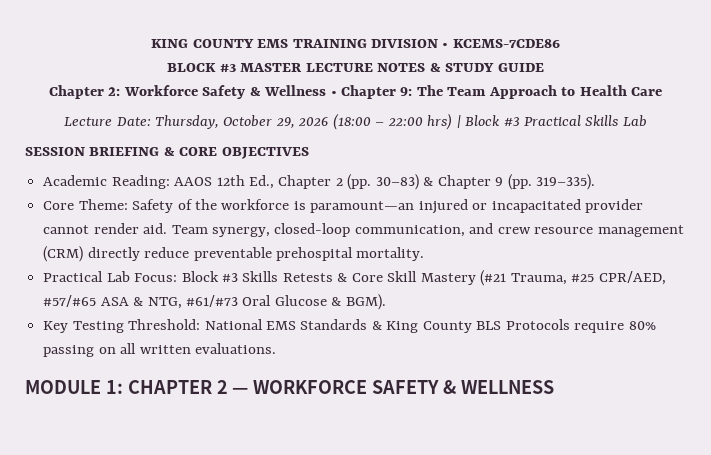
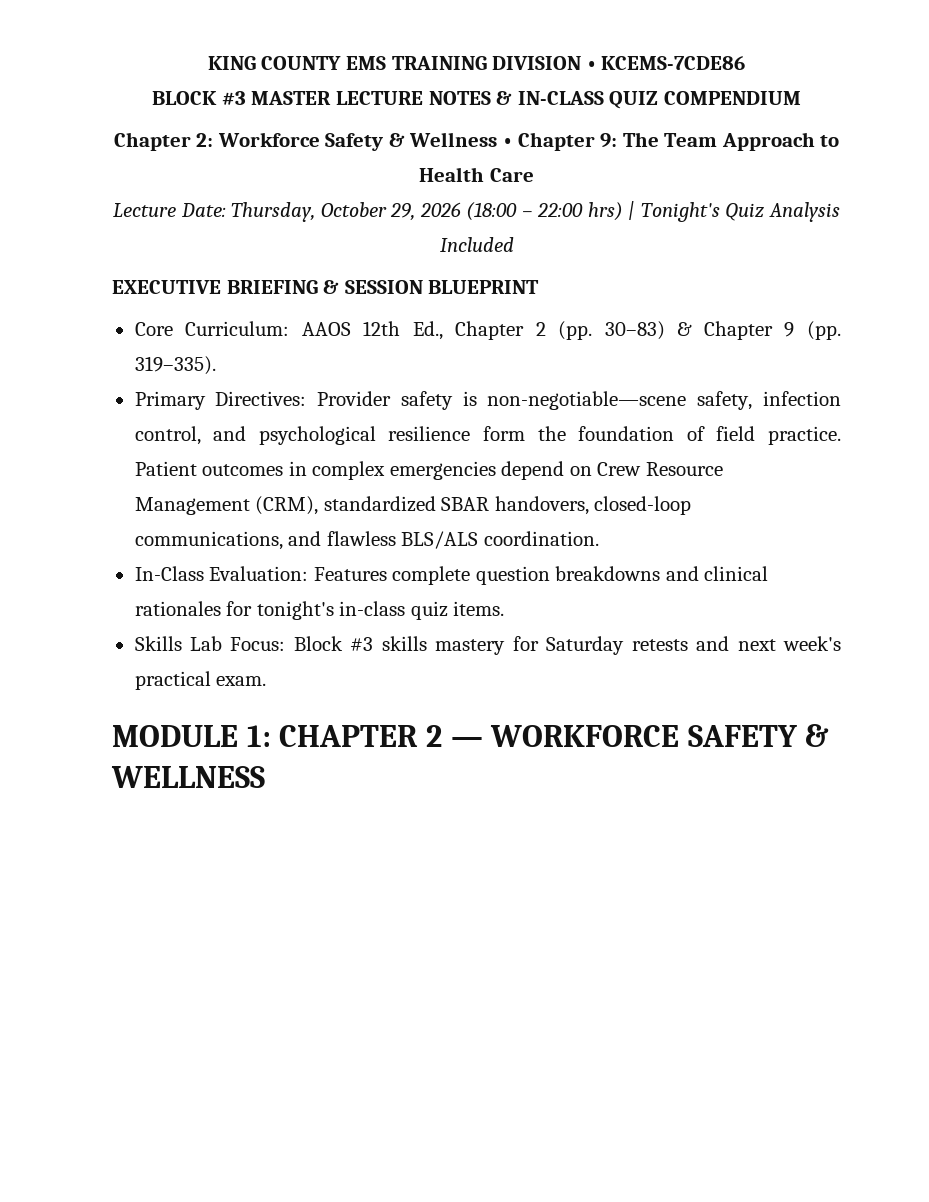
[445,63,544,72] STUDY GUIDE -> [517,91,801,109] IN-CLASS QUIZ COMPENDIUM
[465,115,647,127] [25,147,309,159] [43,175,170,189] Block #3 Practical Skills Lab // SESSION BRIEFING & CORE OBJECTIVES // Academic Reading: -> [640,202,840,222] [439,237,514,252] [112,280,540,294] [134,321,290,336] Tonight's Quiz Analysis Included // EXECUTIVE BRIEFING & SESSION BLUEPRINT // Core Curriculum:
[43,199,644,214] [43,223,684,237] [43,246,425,262] [43,270,666,286] [43,294,386,310] [43,319,656,333] [43,343,276,357] Core Theme: Safety of the workforce is paramount—an injured or incapacitated provider cannot render aid. Team synergy, closed-loop communication, and crew resource management (CRM) directly reduce preventable prehospital mortality. // Practical Lab Focus: Block #3 Skills Retests & Core Skill Mastery (#21 Trauma, #25 CPR/AED, #57/#65 ASA & NTG, #61/#73 Oral Glucose & BGM). // Key Testing Threshold: National EMS Standards & King County BLS Protocols require 80% passing on all written evaluations. -> [134,391,841,410] [134,426,842,445] [134,461,723,480] [134,496,692,515] [134,531,599,550] [134,566,769,585] [134,601,505,620] [134,636,841,655] [134,671,267,690] Primary Directives: Provider safety is non-negotiable—scene safety, infection control, and psychological resilience form the foundation of field practice. Patient outcomes in complex emergencies depend on Crew Resource Management (CRM), standardized SBAR handovers, closed-loop communications, and flawless BLS/ALS coordination. // In-Class Evaluation: Features complete question breakdowns and clinical rationales for tonight's in-class quiz items. // Skills Lab Focus: Block #3 skills mastery for Saturday retests and next week's practical exam.

